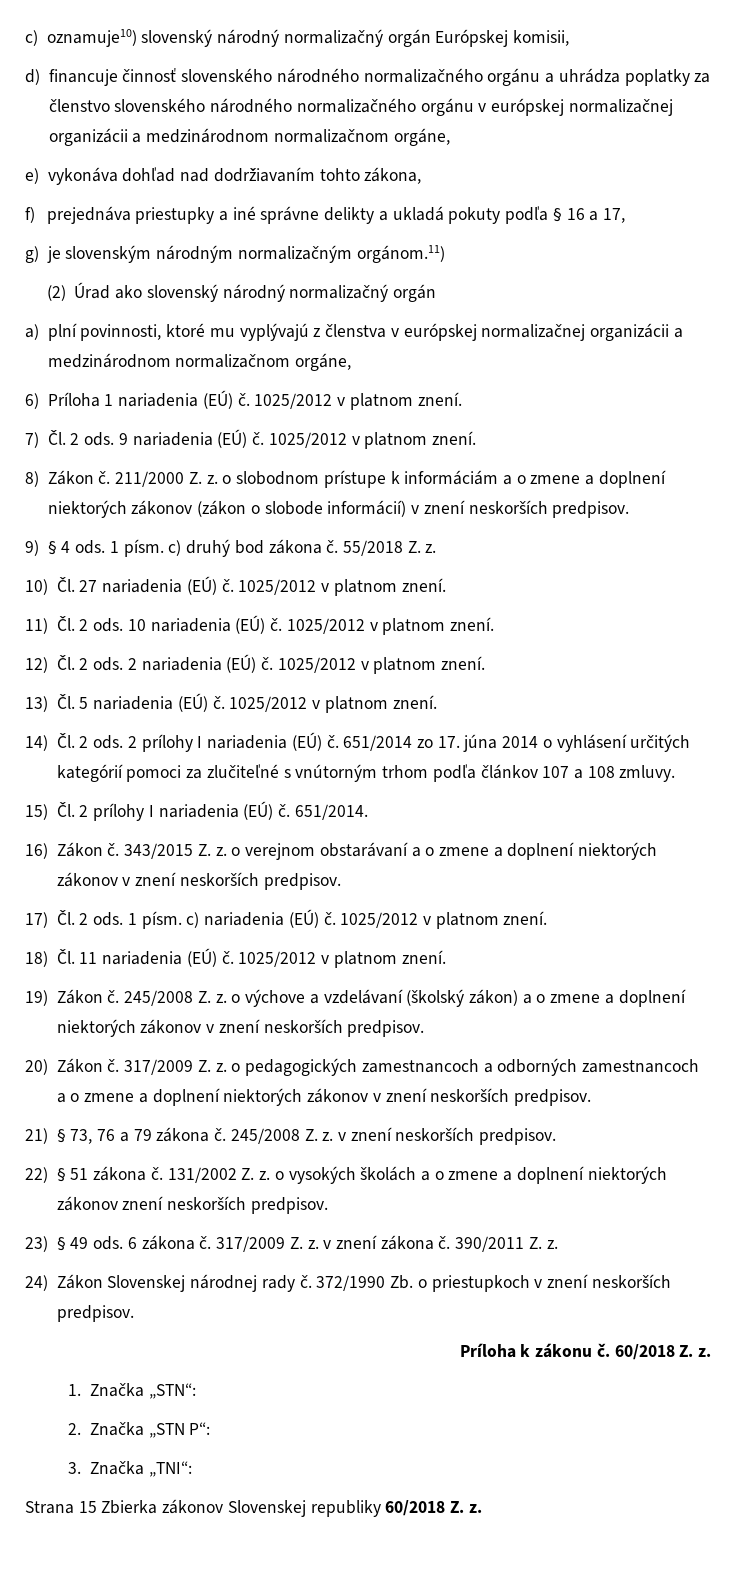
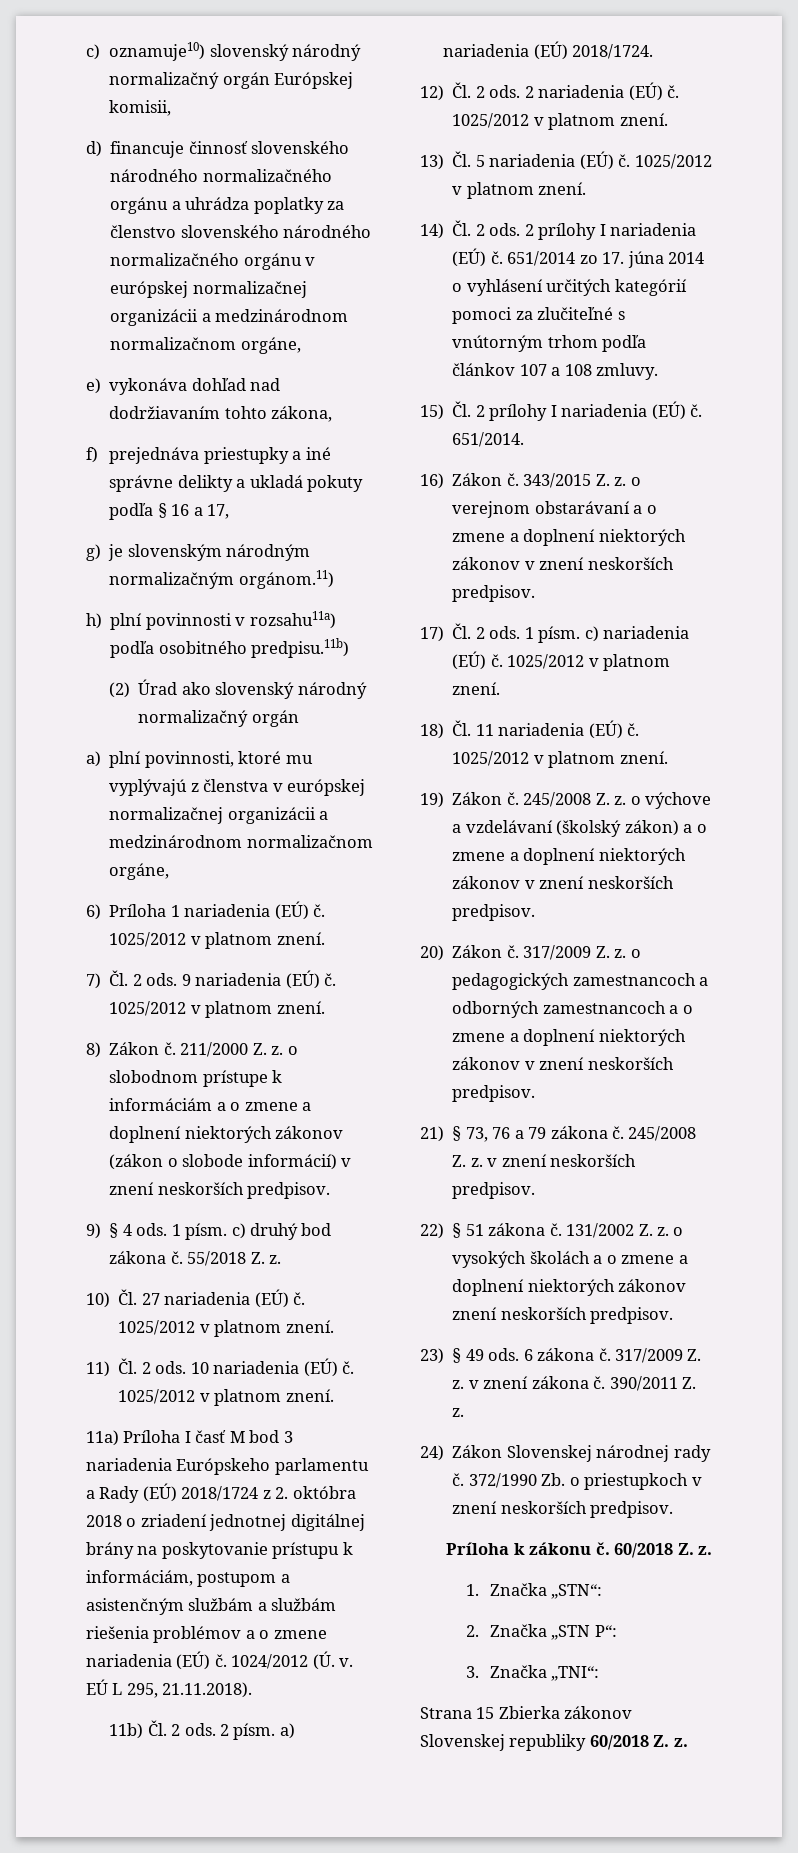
(445, 254) none -> [86,611,336,630] [110,638,350,658] // h) plní povinnosti v rozsahu11a) podľa osobitného predpisu.11b)
(495, 624) none -> [86,1430,293,1446] [86,1458,369,1475] [86,1483,356,1503] [86,1514,365,1531] [86,1542,353,1559] [86,1570,290,1587] [86,1598,337,1615] [86,1626,327,1643] [86,1651,354,1670] [86,1679,253,1698] [109,1720,295,1740] [443,41,654,60] // 11a) Príloha I časť M bod 3 nariadenia Európskeho parlamentu a Rady (EÚ) 2018/1724 z 2. októbra 2018 o zriadení jednotnej digitálnej brány na poskytovanie prístupu k informáciám, postupom a asistenčným službám a službám riešenia problémov a o zmene nariadenia (EÚ) č. 1024/2012 (Ú. v. EÚ L 295, 21.11.2018). // 11b) Čl. 2 ods. 2 písm. a) nariadenia (EÚ) 2018/1724.

